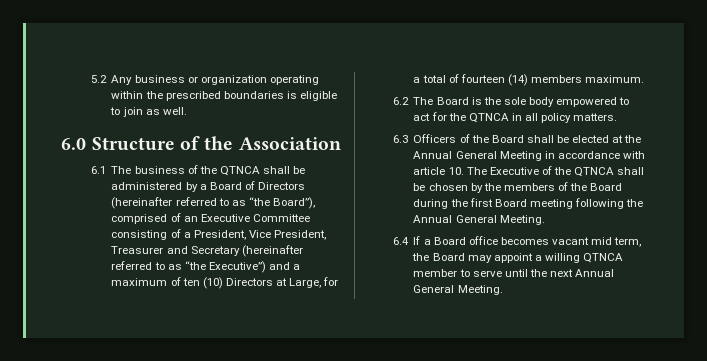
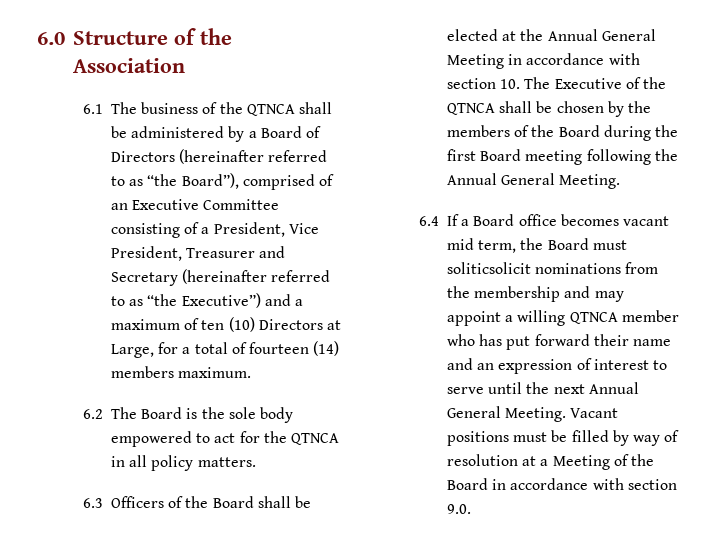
[90,75,319,85] [111,91,337,101] [110,107,187,117] 5.2 Any business or organization operating within the prescribed boundaries is eligible to join as well. // -> (37, 38) none
[413,167,446,175] article -> [447,78,497,89] section
(465, 257) none -> [592,240,627,250] [447,262,659,274] [447,286,591,302] must soliticsolicit nominations from the membership and
(458, 273) none -> [447,334,671,350] [447,358,649,374] who has put forward their name and an expression of interest
(503, 290) none -> [570,408,619,418] [447,430,680,446] [447,454,654,470] [447,478,677,490] [447,504,472,514] Vacant positions must be filled by way of resolution at a Meeting of the Board in accordance with section 9.0.

